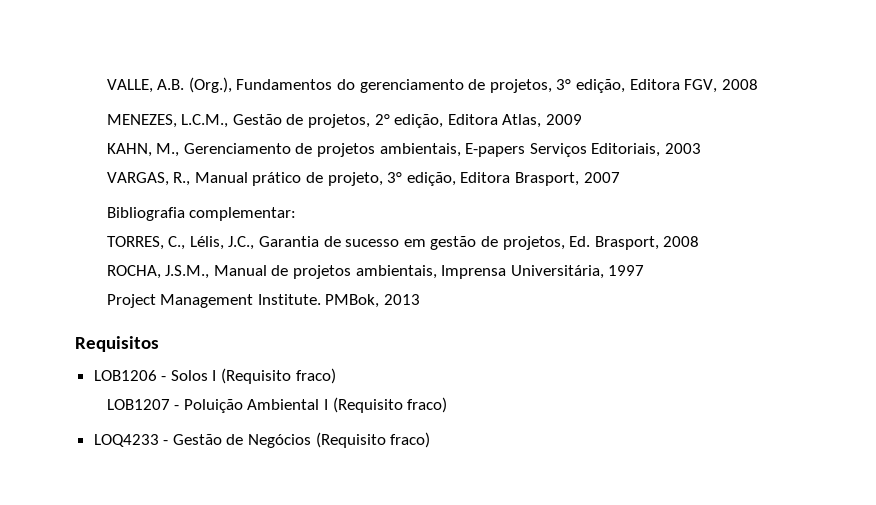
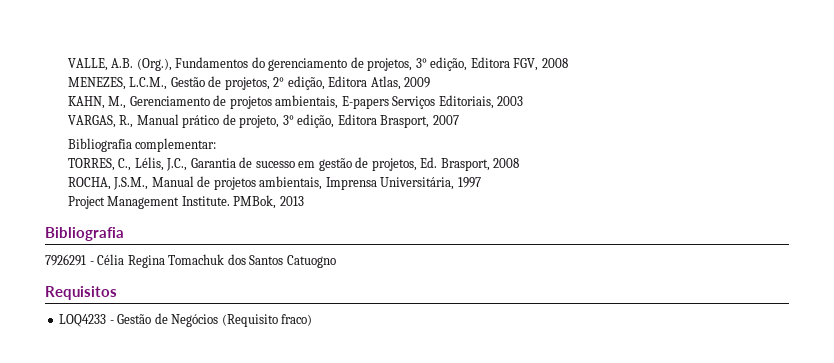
[75,336,159,352] [93,368,336,384] [106,397,448,413] Requisitos // LOB1206 - Solos I (Requisito fraco) // LOB1207 - Poluição Ambiental I (Requisito fraco) -> [45,227,124,241] [45,254,336,268] [45,286,117,300] Bibliografia // 7926291 - Célia Regina Tomachuk dos Santos Catuogno // Requisitos

